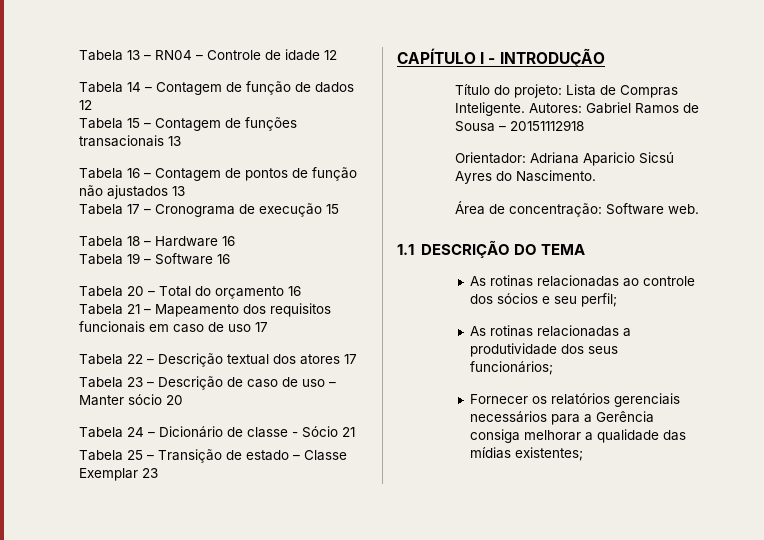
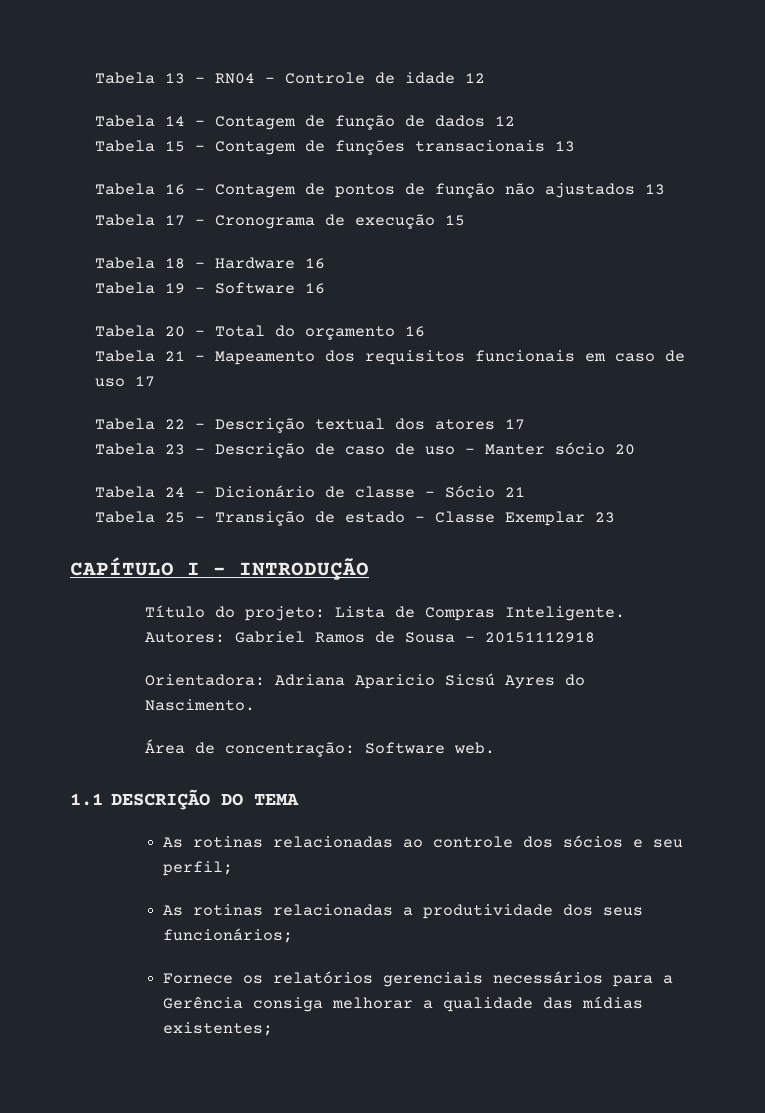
[455,152,527,164] Orientador: -> [144,674,265,686] Orientadora:
[470,394,529,404] Fornecer -> [162,973,233,984] Fornece

